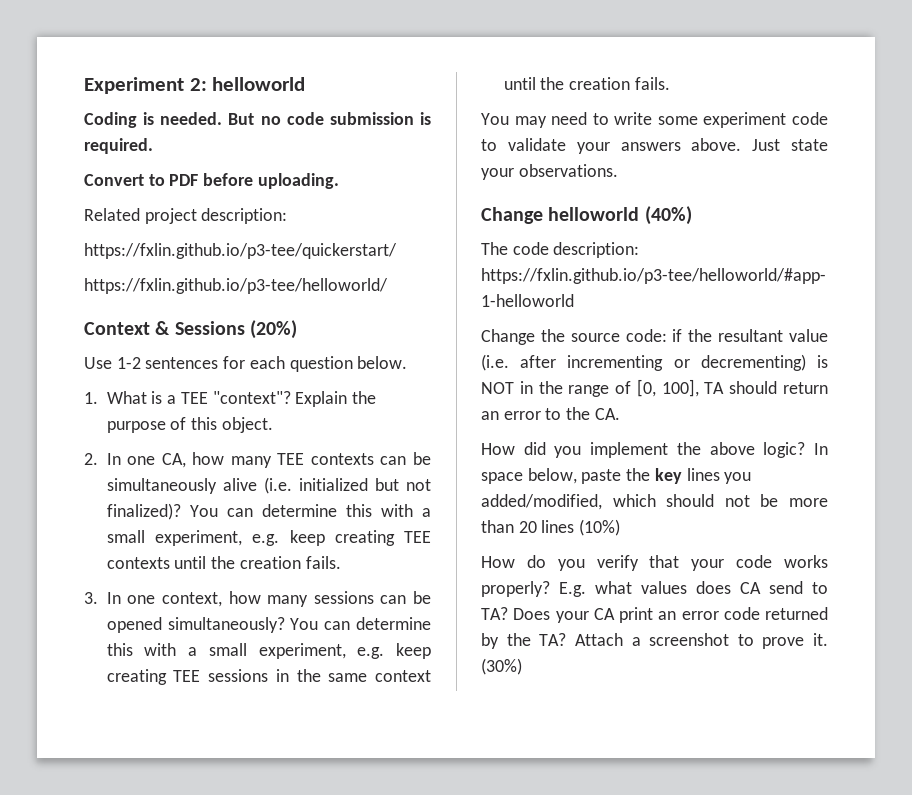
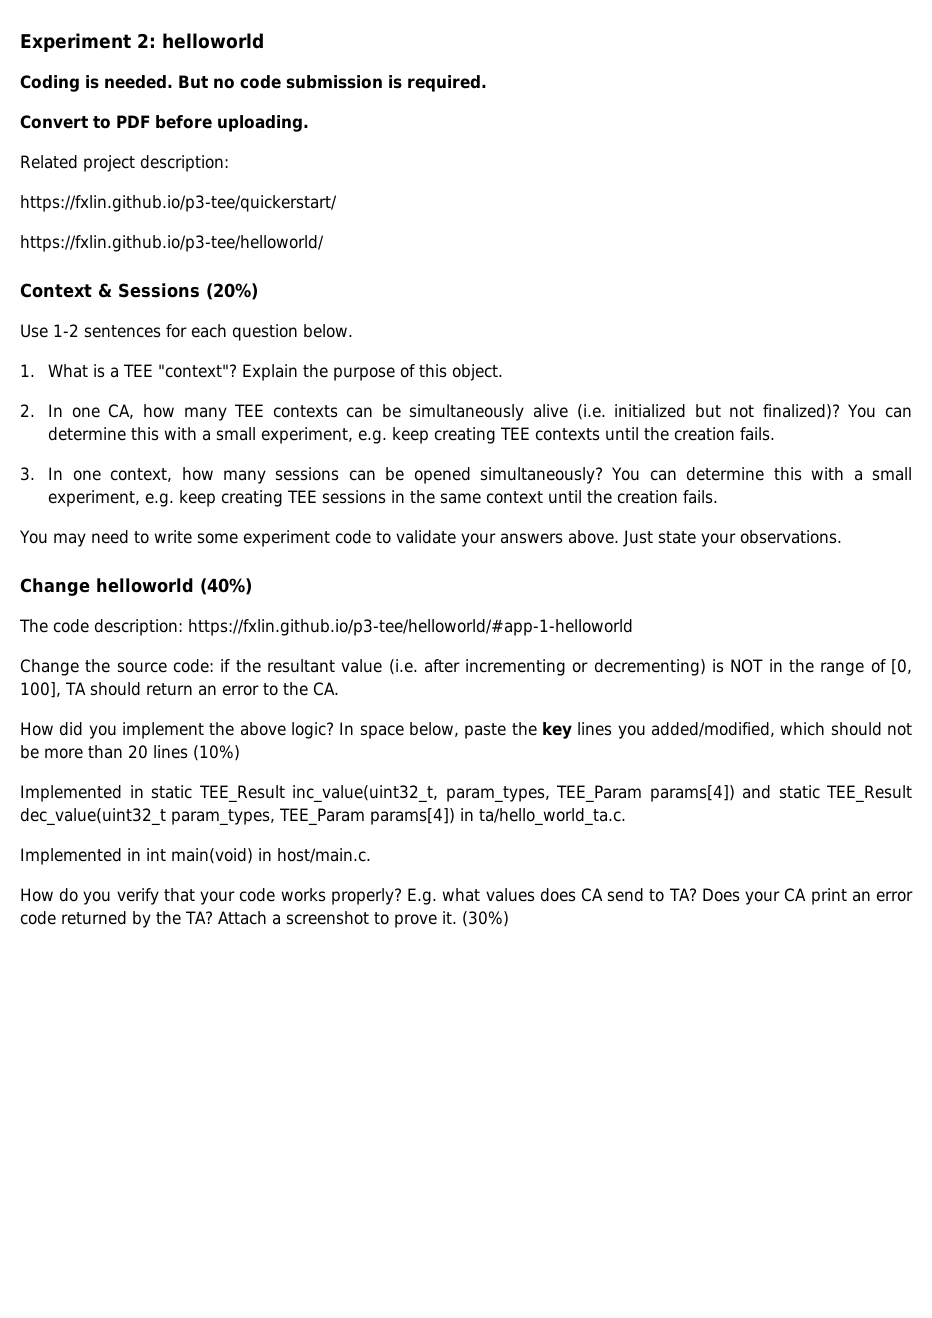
(621, 527) none -> [20,785,912,803] [20,808,626,826] [20,848,371,865] // Implemented in static TEE_Result inc_value(uint32_t, param_types, TEE_Param params[4]) and static TEE_Result dec_value(uint32_t param_types, TEE_Param params[4]) in ta/hello_world_ta.c. // Implemented in int main(void) in host/main.c.

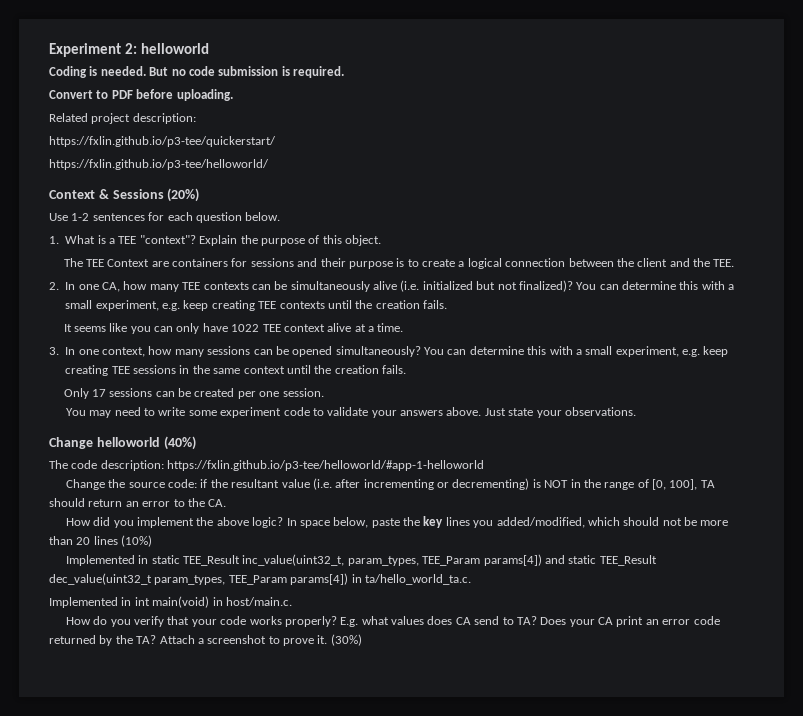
(504, 372) none -> [63,258,735,269] // The TEE Context are containers for sessions and their purpose is to create a logical connection between the client and the TEE.
(776, 434) none -> [63,323,404,334] // It seems like you can only have 1022 TEE context alive at a time.
(719, 497) none -> [63,388,324,399] // Only 17 sessions can be created per one session.

